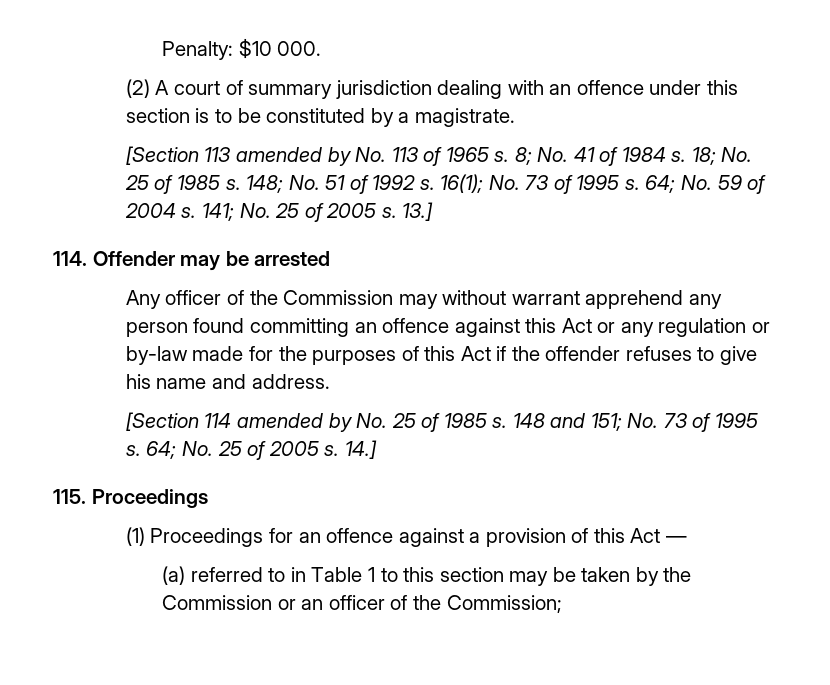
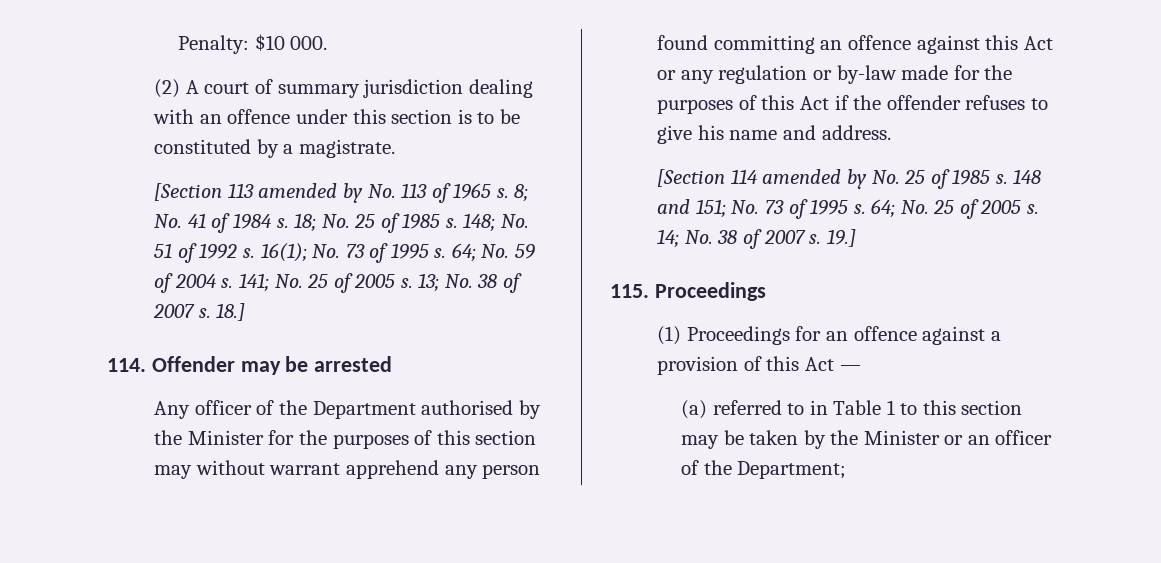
[402,202,434,221] 13.] -> [418,273,522,293] [153,303,246,321] 13; No. 38 of 2007 s. 18.]
[283,290,394,305] Commission -> [312,400,541,419] [154,430,537,449] Department authorised by the Minister for the purposes of this section
[344,440,377,459] 14.] -> [657,229,856,249] 14; No. 38 of 2007 s. 19.]
[162,595,273,610] Commission -> [863,430,940,445] Minister
[446,595,562,613] Commission; -> [737,461,847,479] Department;

